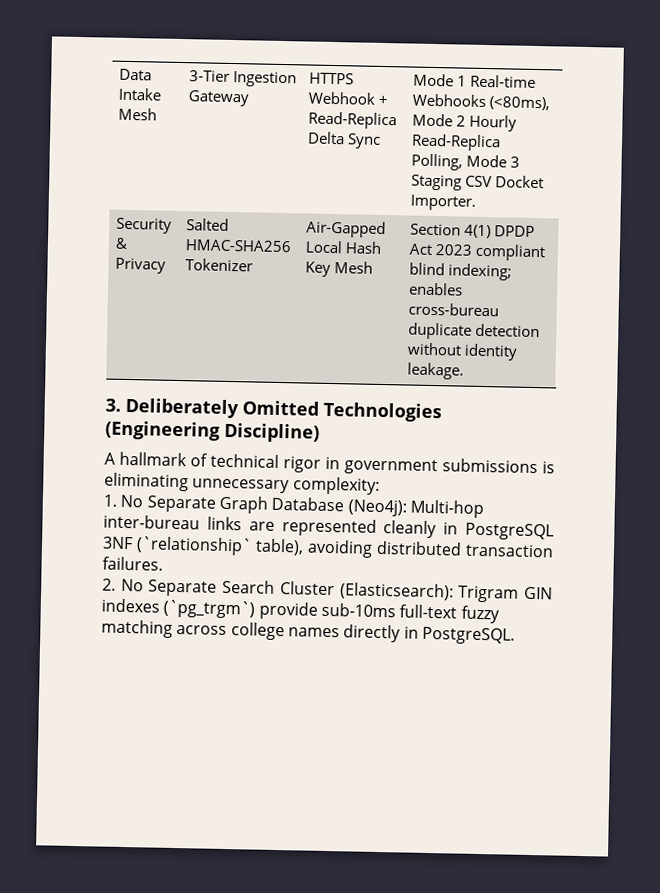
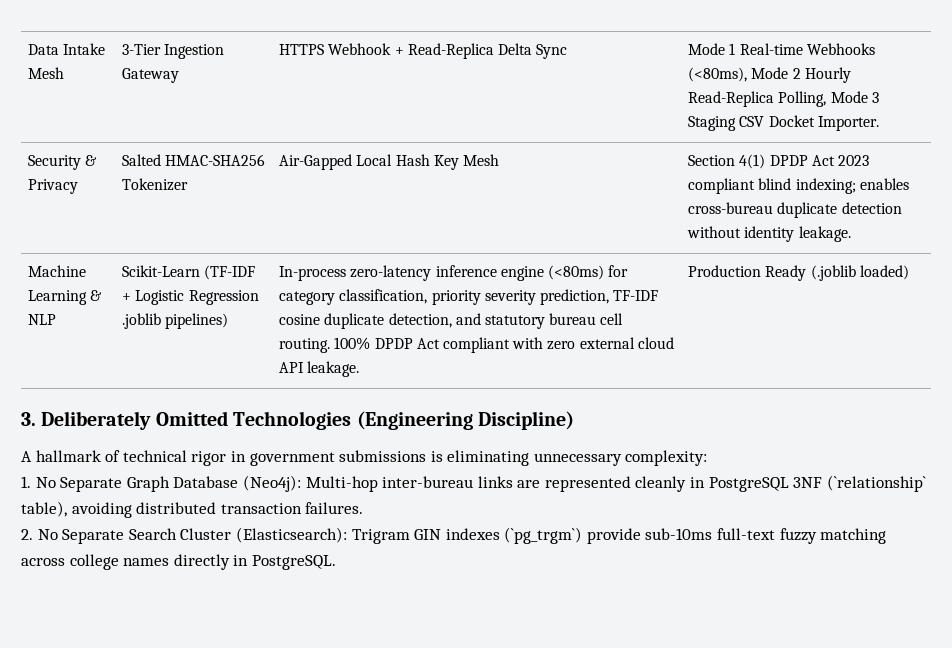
(464, 371) none -> [28,265,87,277] [28,290,103,305] [28,314,57,325] [122,265,256,280] [122,290,259,305] [122,313,229,329] [279,265,629,281] [279,289,659,305] [279,313,624,329] [279,337,674,353] [279,361,360,377] [688,265,909,281] // Machine Learning & NLP | Scikit-Learn (TF-IDF + Logistic Regression .joblib pipelines) | In-process zero-latency inference engine (<80ms) for category classification, priority severity prediction, TF-IDF cosine duplicate detection, and statutory bureau cell routing. 100% DPDP Act compliant with zero external cloud API leakage. | Production Ready (.joblib loaded)

